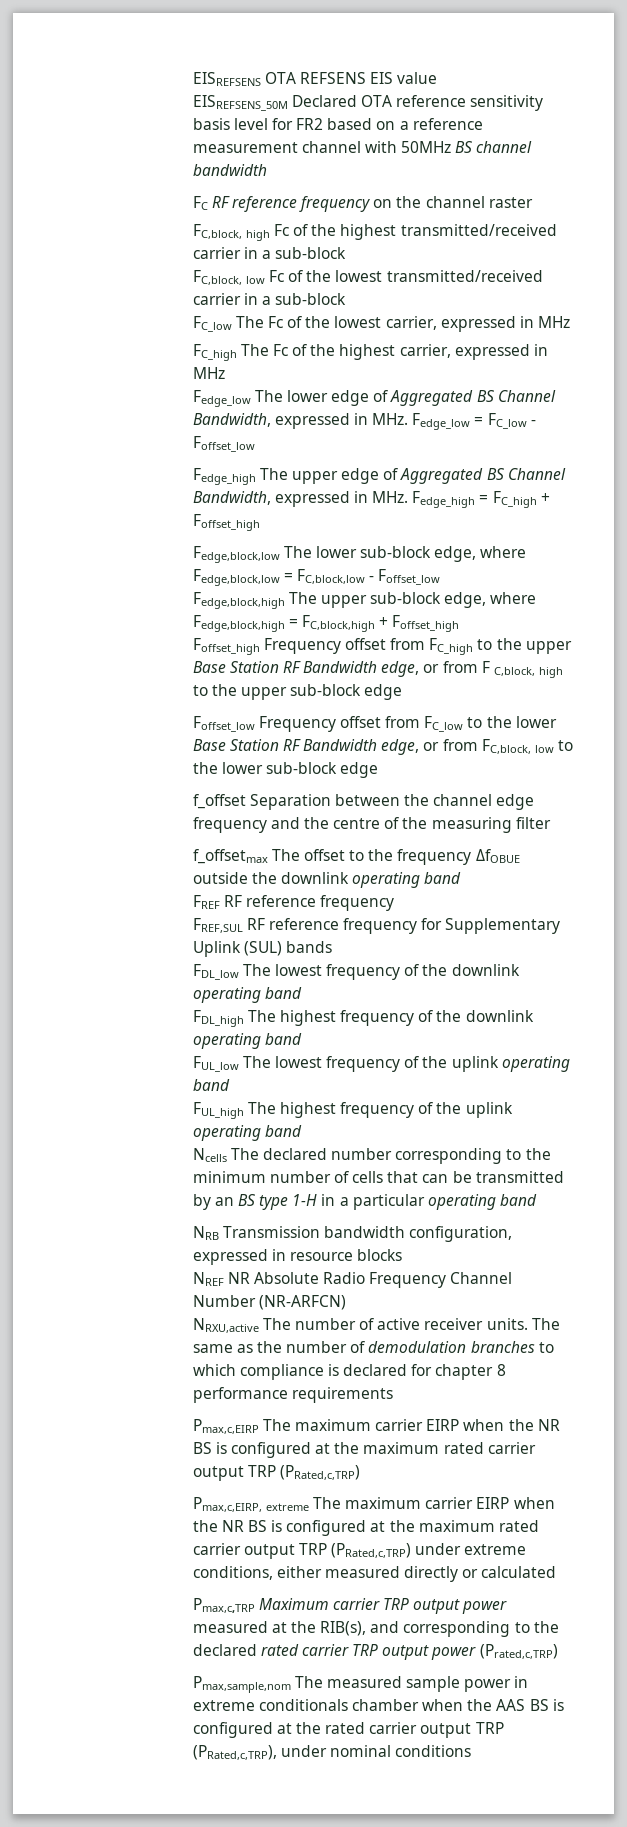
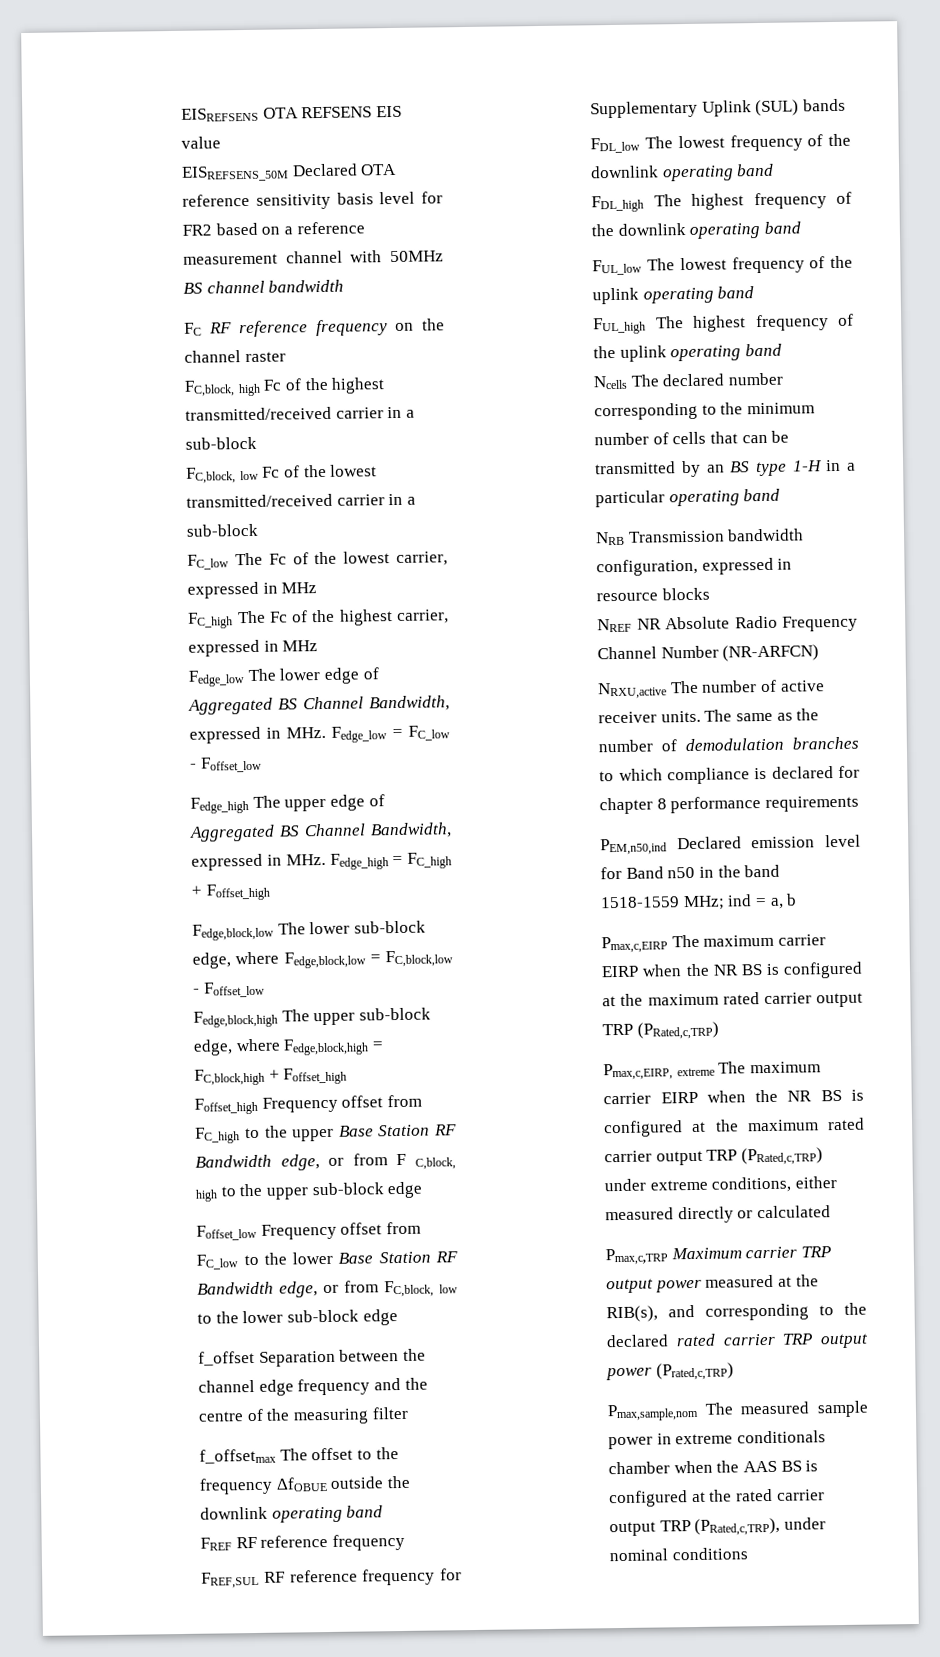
(393, 1395) none -> [600,834,861,856] [600,864,781,880] [600,893,798,911] // PEM,n50,ind Declared emission level for Band n50 in the band 1518-1559 MHz; ind = a, b

